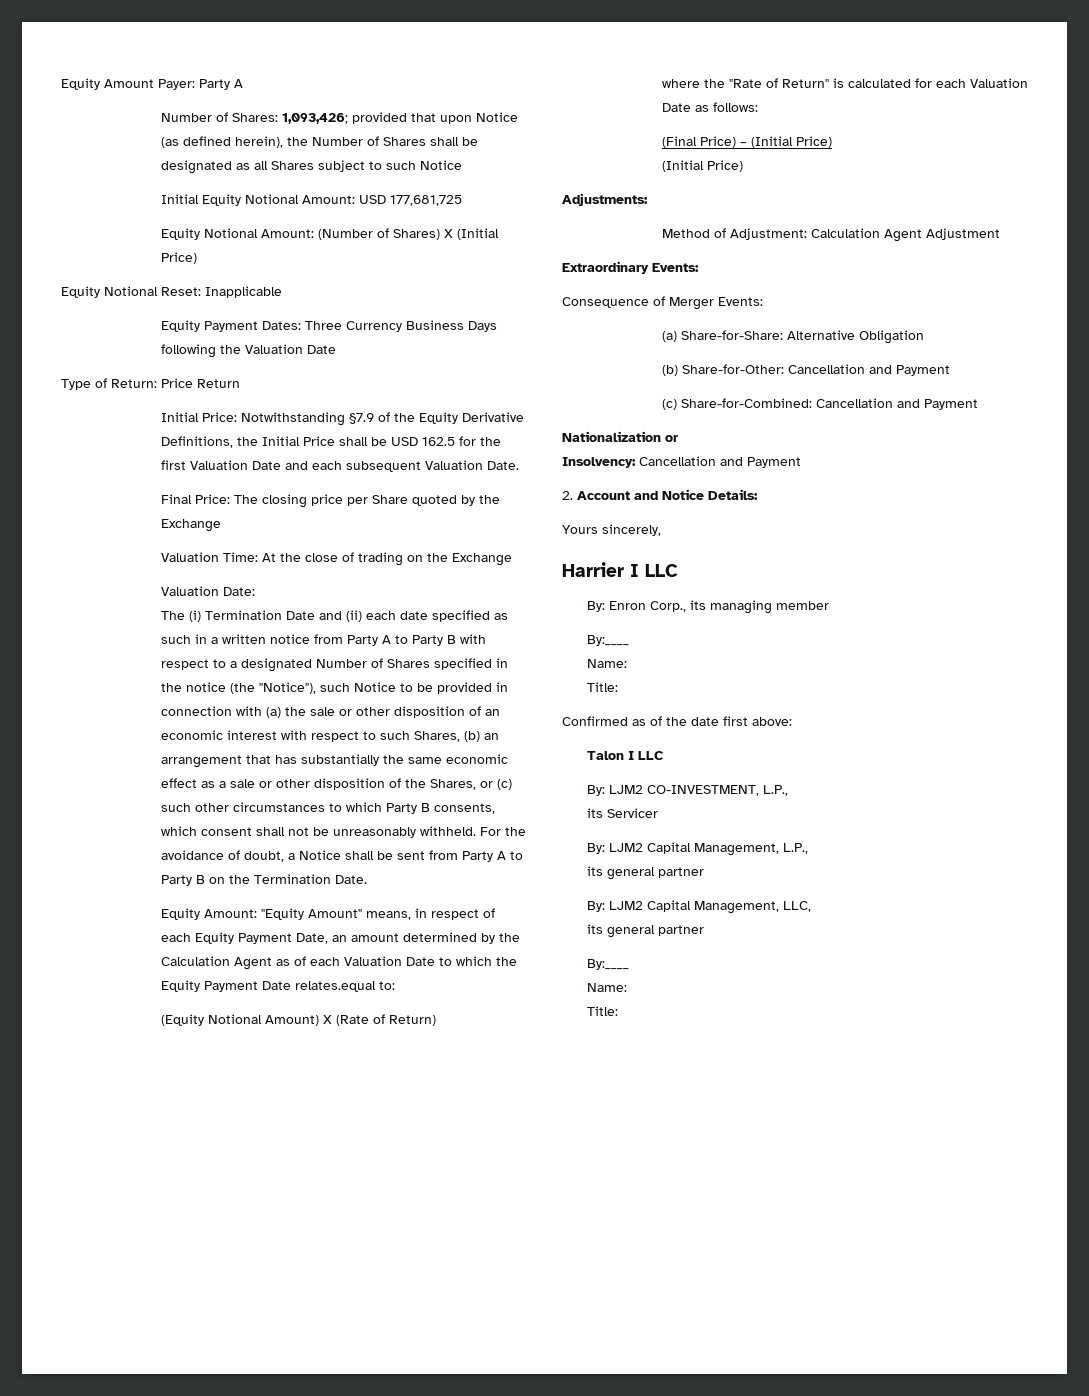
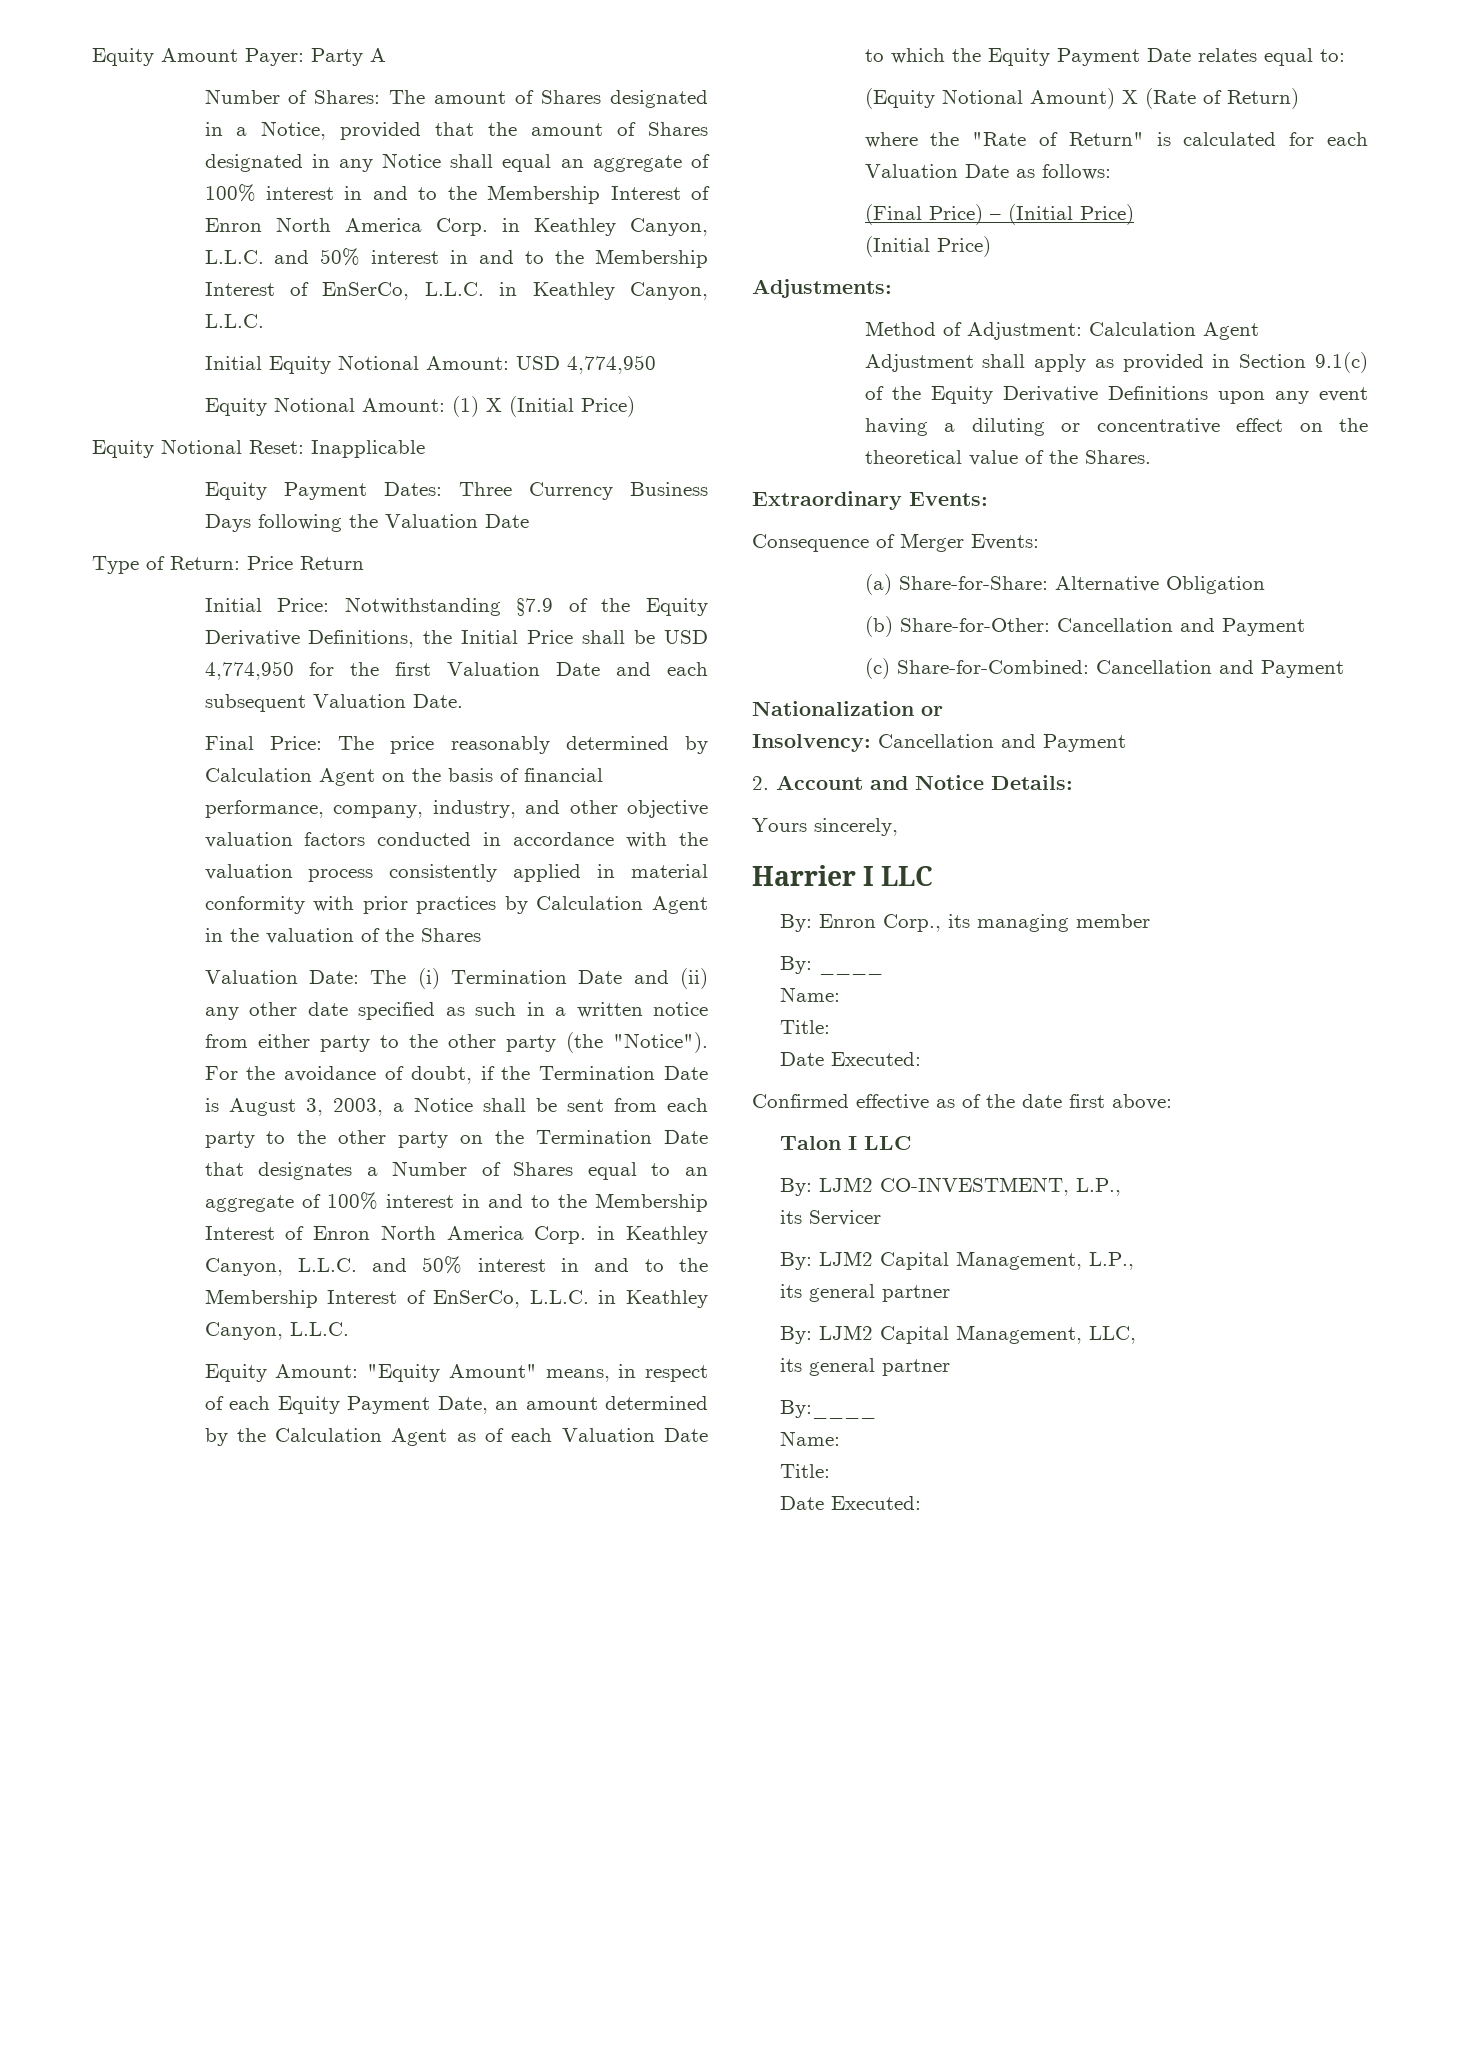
[281,112,518,124] [160,136,478,148] [160,160,462,174] 1,093,426; provided that upon Notice (as defined herein), the Number of Shares shall be designated as all Shares subject to such Notice -> [389,90,708,108] [204,121,708,140] [204,153,710,172] [204,184,710,204] [204,217,708,236] [204,248,708,268] [204,282,708,300] [204,314,264,328] The amount of Shares designated in a Notice, provided that the amount of Shares designated in any Notice shall equal an aggregate of 100% interest in and to the Membership Interest of Enron North America Corp. in Keathley Canyon, L.L.C. and 50% interest in and to the Membership Interest of EnSerCo, L.L.C. in Keathley Canyon, L.L.C.
[389,195,462,206] [160,228,440,240] 177,681,725 // Equity Notional Amount: (Number of Shares) -> [566,355,656,374] [204,396,479,417] 4,774,950 // Equity Notional Amount: (1)
[421,437,455,446] 162.5 -> [204,661,294,680] 4,774,950
[261,494,500,508] [160,519,221,532] [160,552,512,566] closing price per Share quoted by the Exchange // Valuation Time: At the close of trading on the Exchange -> [390,736,708,754] [204,768,603,786] [204,800,709,818] [204,832,708,848] [204,864,708,882] [204,896,708,914] [204,928,481,944] price reasonably determined by Calculation Agent on the basis of financial performance, company, industry, and other objective valuation factors conducted in accordance with the valuation process consistently applied in material conformity with prior practices by Calculation Agent in the valuation of the Shares
(255, 591) // -> (359, 977) none
[365,611,396,620] each -> [204,1002,298,1020] any other
[346,634,486,646] [160,658,508,672] [160,682,508,694] [160,706,500,718] [160,730,499,742] [160,754,508,768] [160,778,512,790] [160,802,495,814] [160,826,476,838] Party A to Party B with respect to a designated Number of Shares specified in the notice (the "Notice"), such Notice to be provided in connection with (a) the sale or other disposition of an economic interest with respect to such Shares, (b) an arrangement that has substantially the same economic effect as a sale or other disposition of the Shares, or (c) such other circumstances to which Party B consents, which consent shall not be unreasonably withheld. -> [257,1032,708,1053] either party to the other party (the "Notice").
(284, 856) none -> [480,1066,708,1080] [204,1098,383,1116] if the Termination Date is August 3, 2003,
[461,851,523,862] [160,874,367,886] Party A to Party B on the Termination Date. -> [667,1098,709,1112] [204,1130,708,1148] [204,1161,708,1180] [204,1192,708,1212] [204,1225,709,1244] [204,1256,708,1276] [204,1289,708,1308] [204,1322,349,1340] each party to the other party on the Termination Date that designates a Number of Shares equal to an aggregate of 100% interest in and to the Membership Interest of Enron North America Corp. in Keathley Canyon, L.L.C. and 50% interest in and to the Membership Interest of EnSerCo, L.L.C. in Keathley Canyon, L.L.C.
[294,981,376,992] relates.equal -> [1197,48,1313,66] relates equal
(1000, 234) none -> [982,352,1368,373] [864,386,1368,404] [864,418,1368,436] [864,450,1151,466] shall apply as provided in Section 9.1(c) of the Equity Derivative Definitions upon any event having a diluting or concentrative effect on the theoretical value of the Shares.
[586,635,629,646] [586,659,627,668] [586,682,618,692] By:____ // Name: // Title: -> [780,956,884,975] [780,987,841,1002] [780,1020,831,1034] [780,1052,922,1066] By: ____ // Name: // Title: // Date Executed:
(628, 721) none -> [856,1094,929,1110] effective
(618, 1011) none -> [780,1496,922,1510] // Date Executed:

